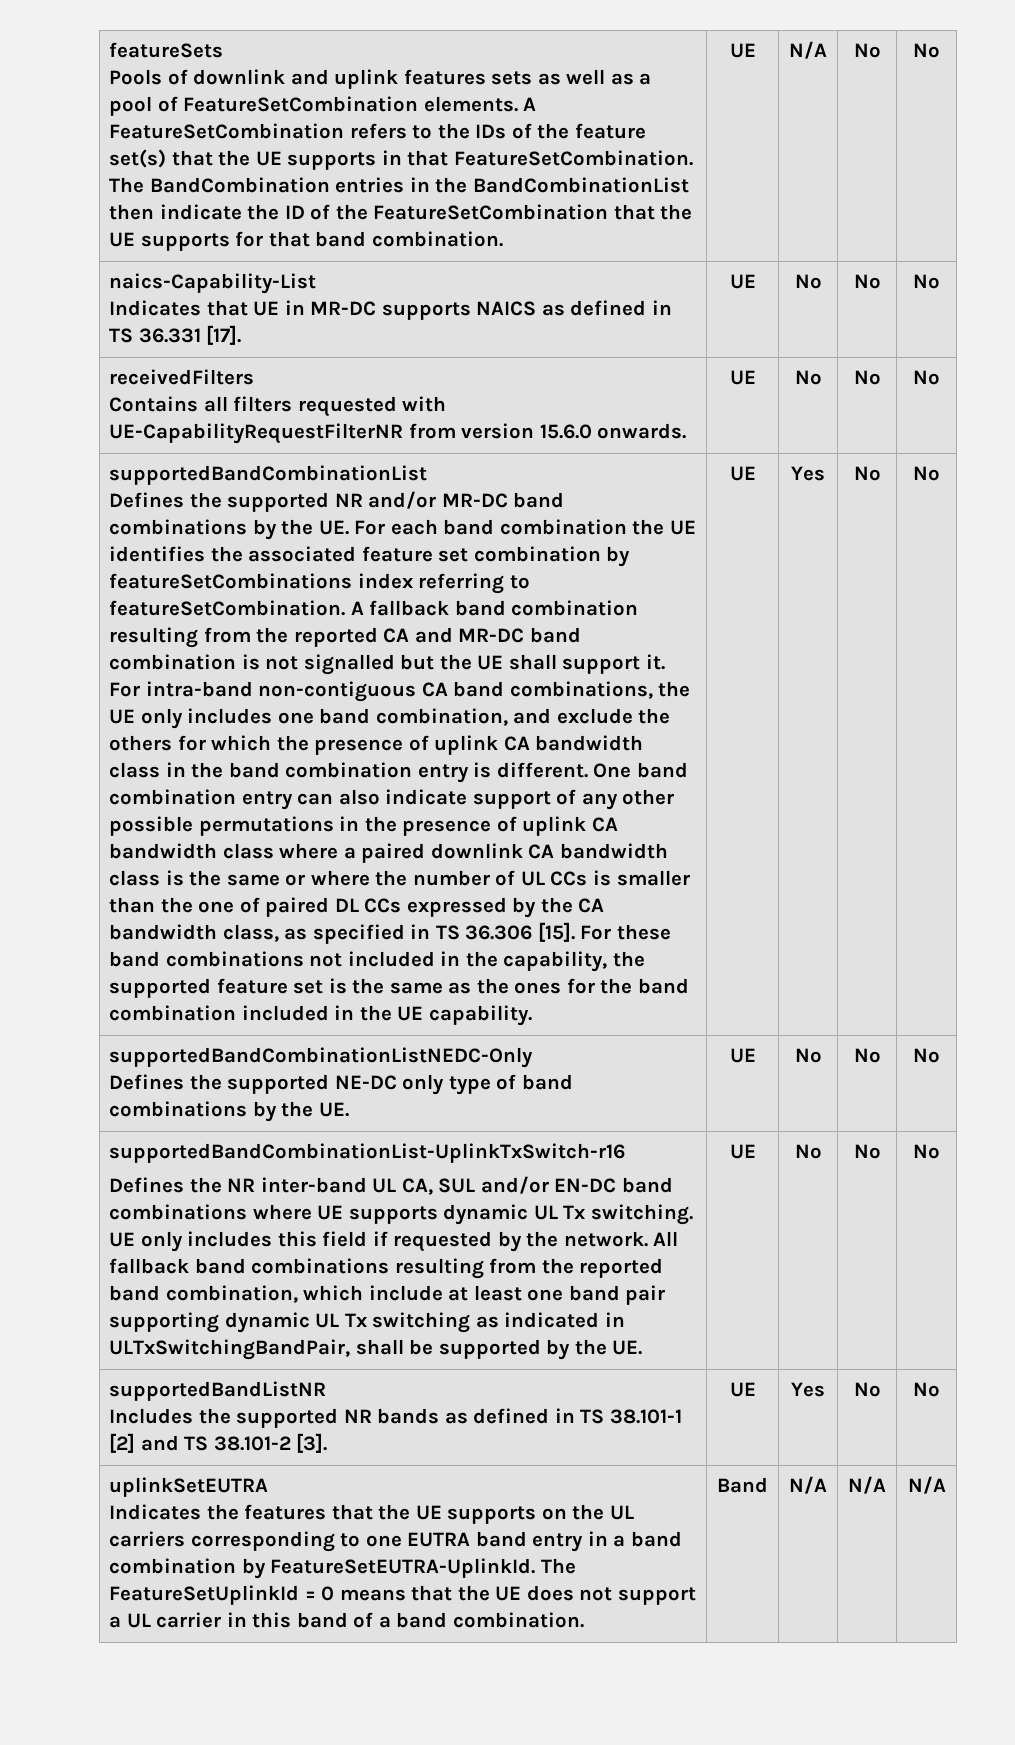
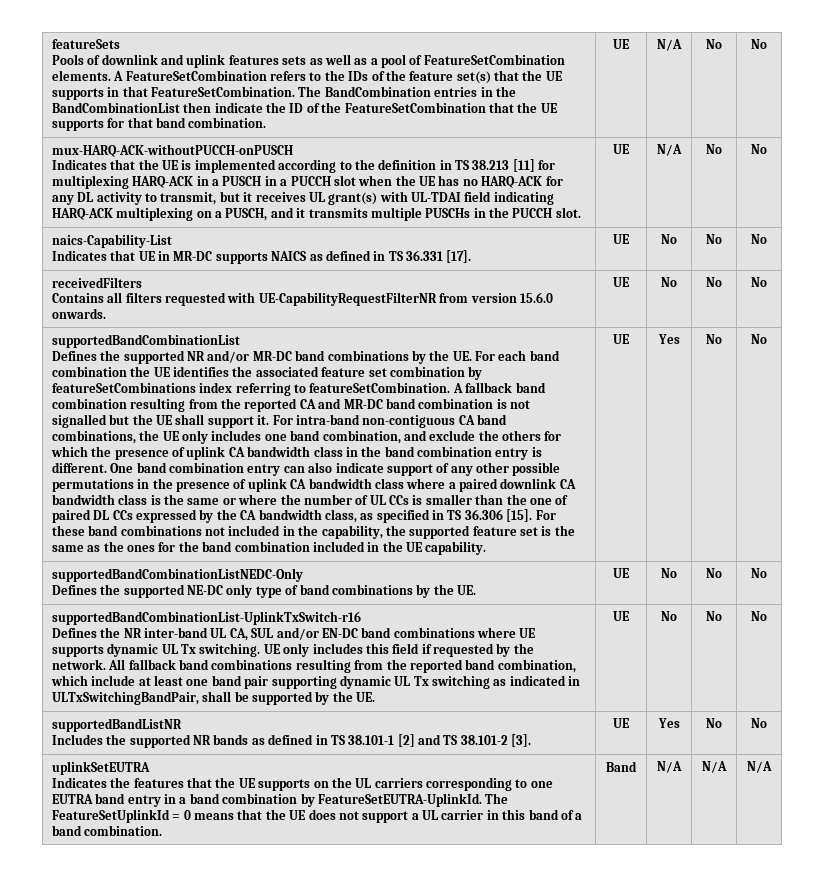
(940, 50) none -> [51,144,293,157] [51,159,556,173] [51,175,563,189] [51,191,554,205] [51,207,581,221] [613,144,629,154] [657,144,682,156] [706,144,722,154] [751,144,767,154] // mux-HARQ-ACK-withoutPUCCH-onPUSCH // Indicates that the UE is implemented according to the definition in TS 38.213 [11] for multiplexing HARQ-ACK in a PUSCH in a PUCCH slot when the UE has no HARQ-ACK for any DL activity to transmit, but it receives UL grant(s) with UL-TDAI field indicating HARQ-ACK multiplexing on a PUSCH, and it transmits multiple PUSCHs in the PUCCH slot. | UE | N/A | No | No

